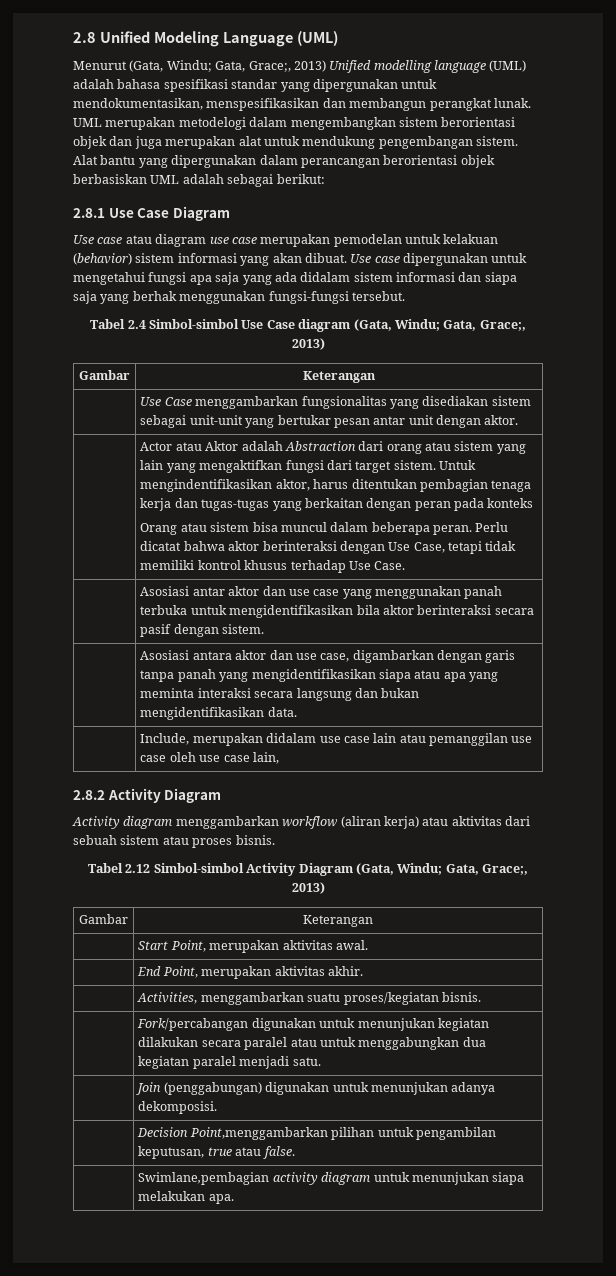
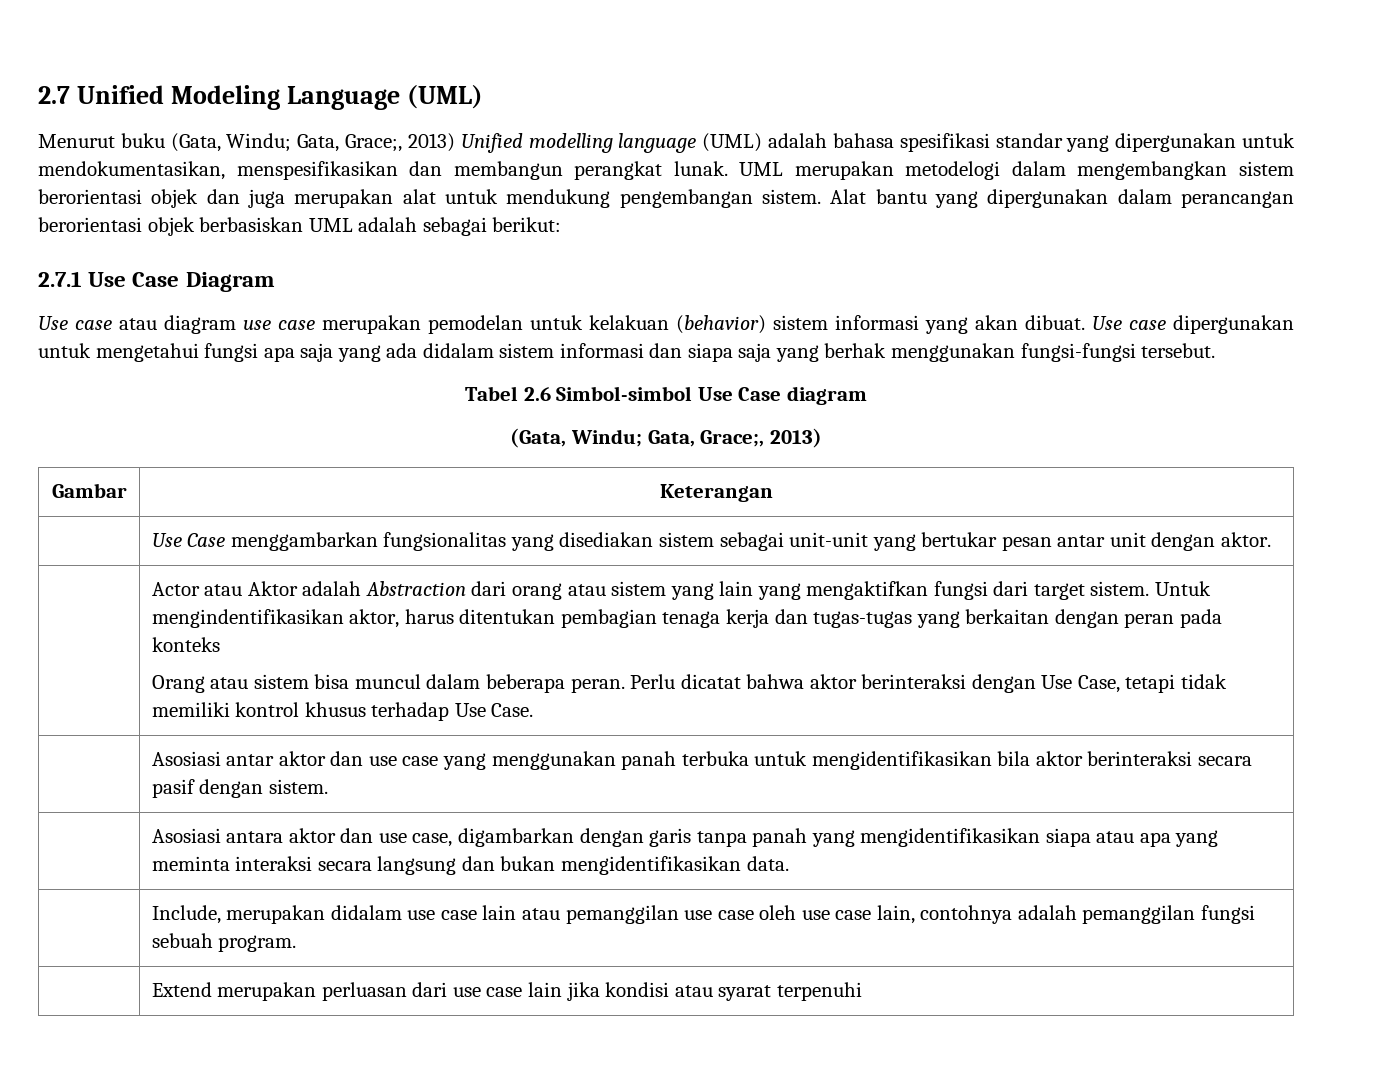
[73,32,96,43] 2.8 -> [38,86,70,104] 2.7
(127, 65) none -> [120,133,165,148] buku
[73,208,105,218] 2.8.1 -> [38,271,82,287] 2.7.1
[127,320,146,329] 2.4 -> [523,387,551,401] 2.6
(351, 325) none -> (867, 395) //
[73,788,222,803] [72,816,530,829] [73,835,275,848] [88,863,528,876] [291,882,325,894] [79,914,128,924] [303,915,373,927] [138,940,368,953] [137,966,363,979] [137,992,481,1005] [137,1018,489,1031] [138,1037,486,1050] [138,1056,321,1069] [136,1082,496,1095] [138,1101,218,1114] [137,1127,496,1140] [138,1146,295,1159] [138,1172,525,1185] [138,1191,234,1204] // 2.8.2 Activity Diagram // Activity diagram menggambarkan workflow (aliran kerja) atau aktivitas dari sebuah sistem atau proses bisnis. // Tabel 2.12 Simbol-simbol Activity Diagram (Gata, Windu; Gata, Grace;, 2013) // Gambar | Keterangan // | Start Point, merupakan aktivitas awal. // | End Point, merupakan aktivitas akhir. // | Activities, menggambarkan suatu proses/kegiatan bisnis. // | Fork/percabangan digunakan untuk menunjukan kegiatan dilakukan secara paralel atau untuk menggabungkan dua kegiatan paralel menjadi satu. // | Join (penggabungan) digunakan untuk menunjukan adanya dekomposisi. // | Decision Point,menggambarkan pilihan untuk pengambilan keputusan, true atau false. // | Swimlane,pembagian activity diagram untuk menunjukan siapa melakukan apa. -> [920,905,1255,924] [151,933,297,952] [151,982,862,1001] contohnya adalah pemanggilan fungsi sebuah program. // | Extend merupakan perluasan dari use case lain jika kondisi atau syarat terpenuhi

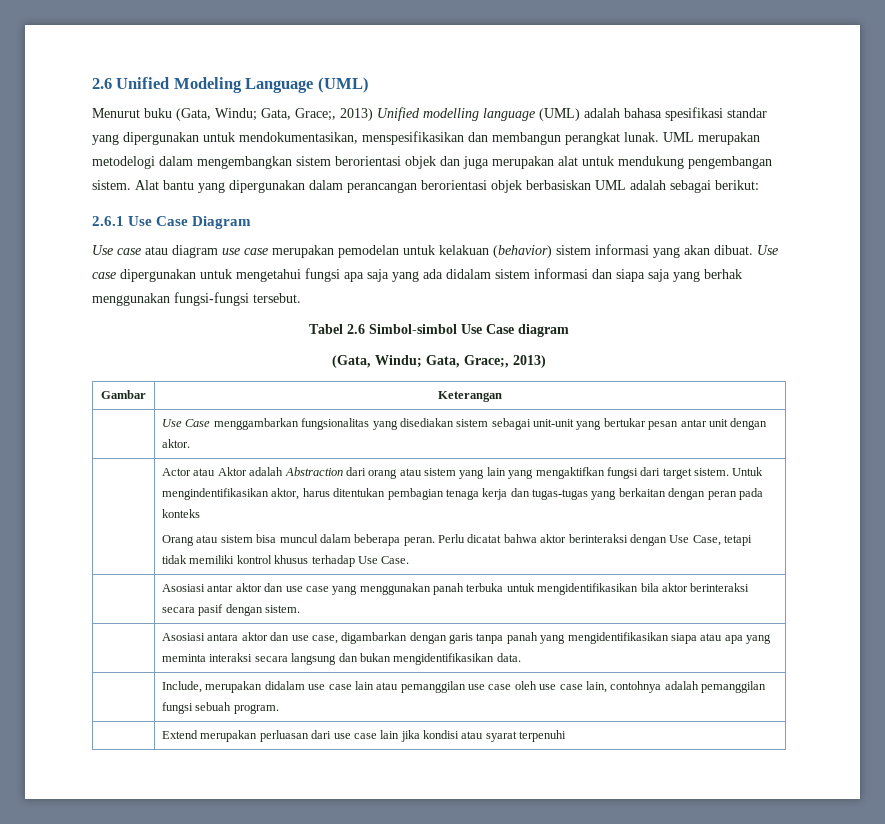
[38,86,70,104] 2.7 -> [92,78,112,89] 2.6
[38,271,82,287] 2.7.1 -> [92,216,124,226] 2.6.1

